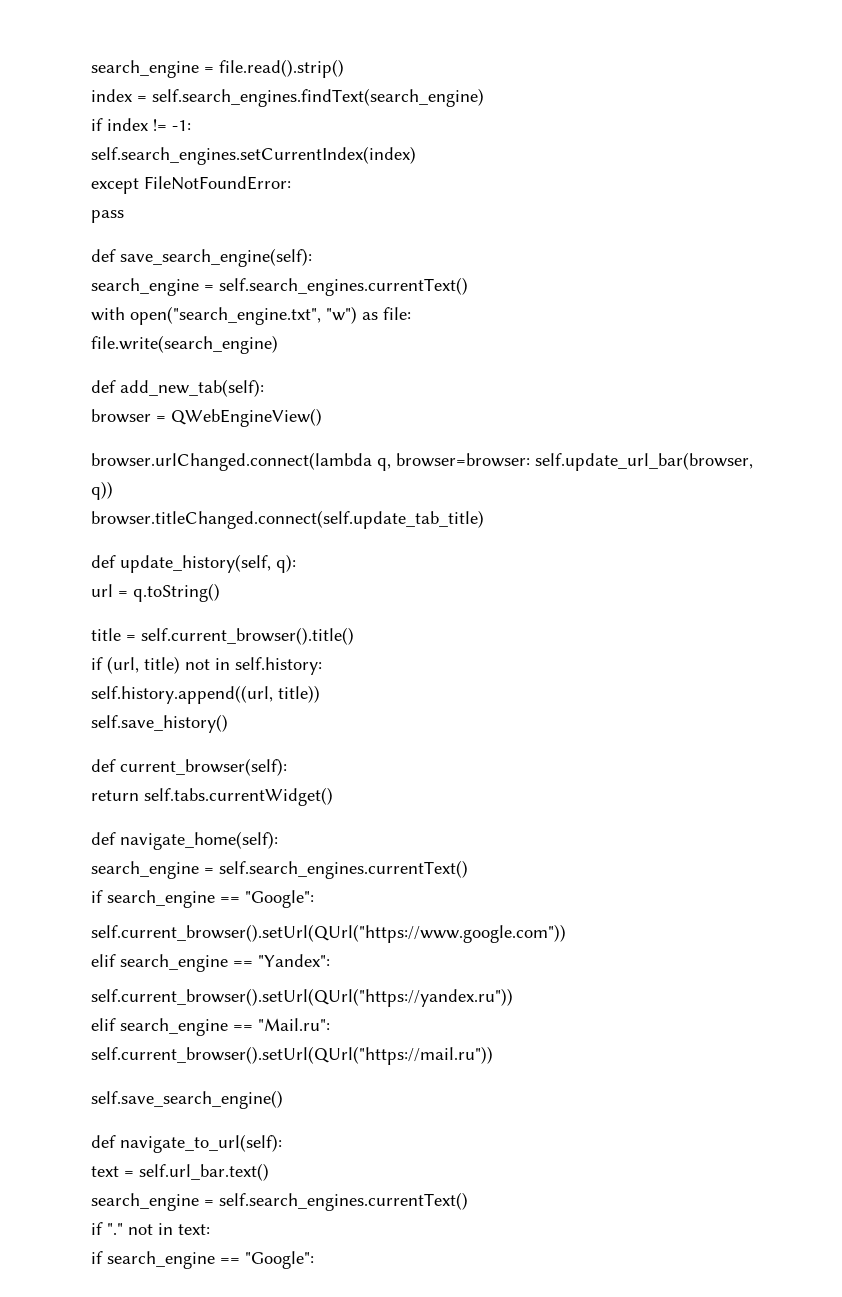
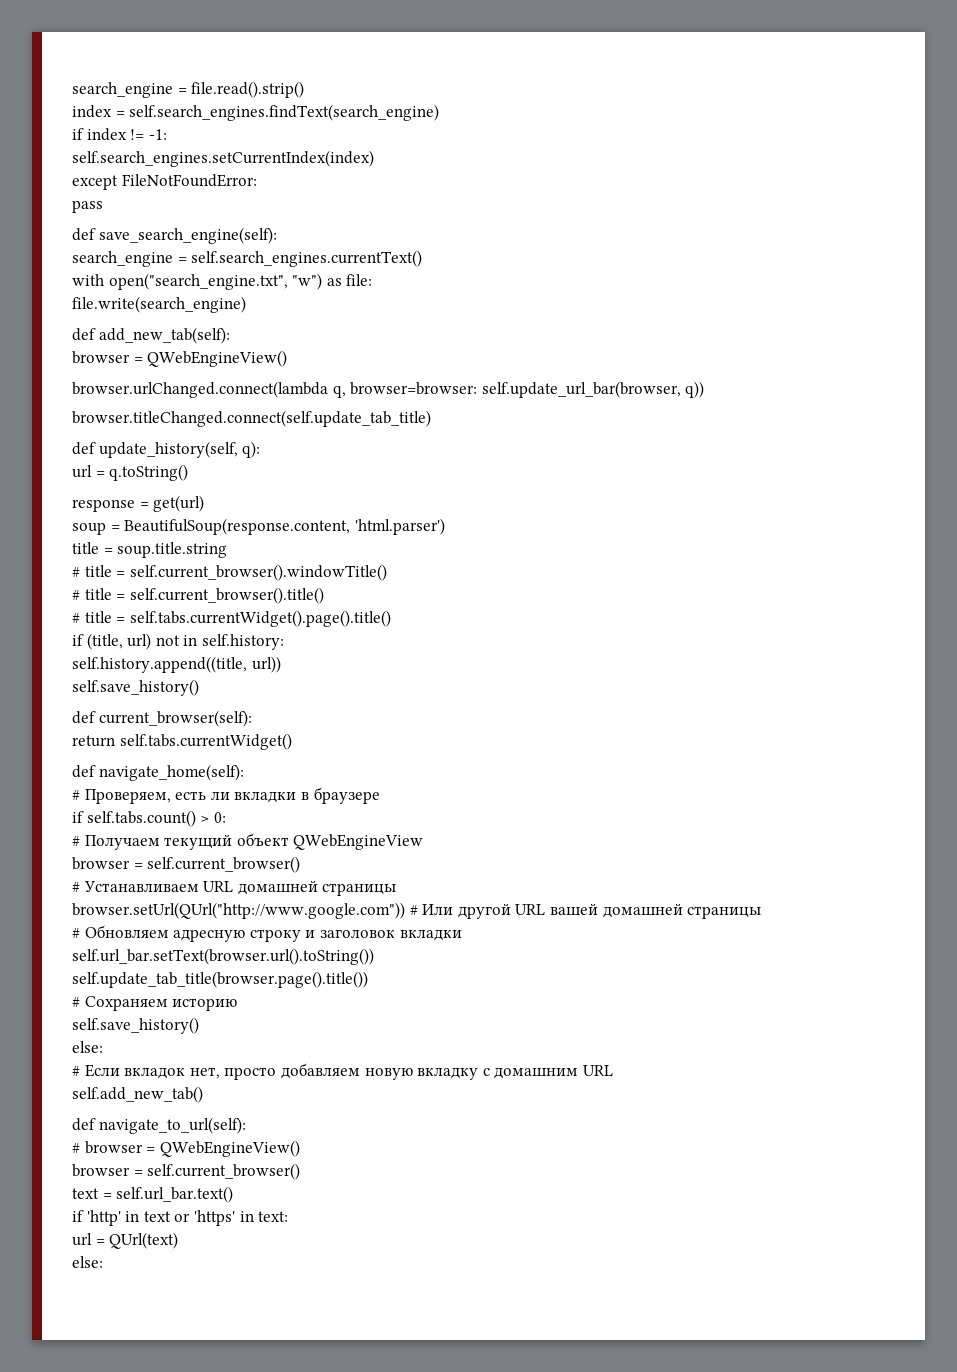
(220, 592) none -> [72,495,205,512] [72,518,445,535] [72,542,228,558] [72,564,387,581] [72,589,80,600] response = get(url) // soup = BeautifulSoup(response.content, 'html.parser') // title = soup.title.string // # title = self.current_browser().windowTitle() // #
[91,656,180,674] // if (url, title) -> [72,610,391,627] [72,633,152,650] // # title = self.tabs.currentWidget().page().title() // if (title, url)
[91,685,320,704] self.history.append((url, title)) -> [72,656,281,673] self.history.append((title, url))
[91,860,468,879] [91,890,314,908] [91,924,566,943] [91,954,330,972] [91,988,513,1007] [91,1018,330,1036] [91,1046,493,1065] [91,1090,283,1109] [91,1134,282,1153] [91,1163,269,1181] [91,1192,468,1211] [91,1222,210,1235] [91,1251,314,1269] search_engine = self.search_engines.currentText() // if search_engine == "Google": // self.current_browser().setUrl(QUrl("https://www.google.com")) // elif search_engine == "Yandex": // self.current_browser().setUrl(QUrl("https://yandex.ru")) // elif search_engine == "Mail.ru": // self.current_browser().setUrl(QUrl("https://mail.ru")) // self.save_search_engine() // def navigate_to_url(self): // text = self.url_bar.text() // search_engine = self.search_engines.currentText() // if "." not in text: // if search_engine == "Google": -> [72,787,380,804] [72,810,226,827] [72,833,424,850] [72,856,301,873] [72,880,397,896] [72,902,762,919] [72,925,462,942] [72,948,374,965] [72,971,368,988] [72,996,238,1011] [72,1017,199,1034] [72,1041,103,1053] [72,1063,613,1080] [72,1086,203,1103] [72,1117,246,1134] [72,1140,300,1157] [72,1163,301,1180] [72,1186,234,1203] [72,1210,289,1226] [72,1232,179,1249] [72,1256,103,1268] # Проверяем, есть ли вкладки в браузере // if self.tabs.count() > 0: // # Получаем текущий объект QWebEngineView // browser = self.current_browser() // # Устанавливаем URL домашней страницы // browser.setUrl(QUrl("http://www.google.com")) # Или другой URL вашей домашней страницы // # Обновляем адресную строку и заголовок вкладки // self.url_bar.setText(browser.url().toString()) // self.update_tab_title(browser.page().title()) // # Сохраняем историю // self.save_history() // else: // # Если вкладок нет, просто добавляем новую вкладку с домашним URL // self.add_new_tab() // def navigate_to_url(self): // # browser = QWebEngineView() // browser = self.current_browser() // text = self.url_bar.text() // if 'http' in text or 'https' in text: // url = QUrl(text) // else:

